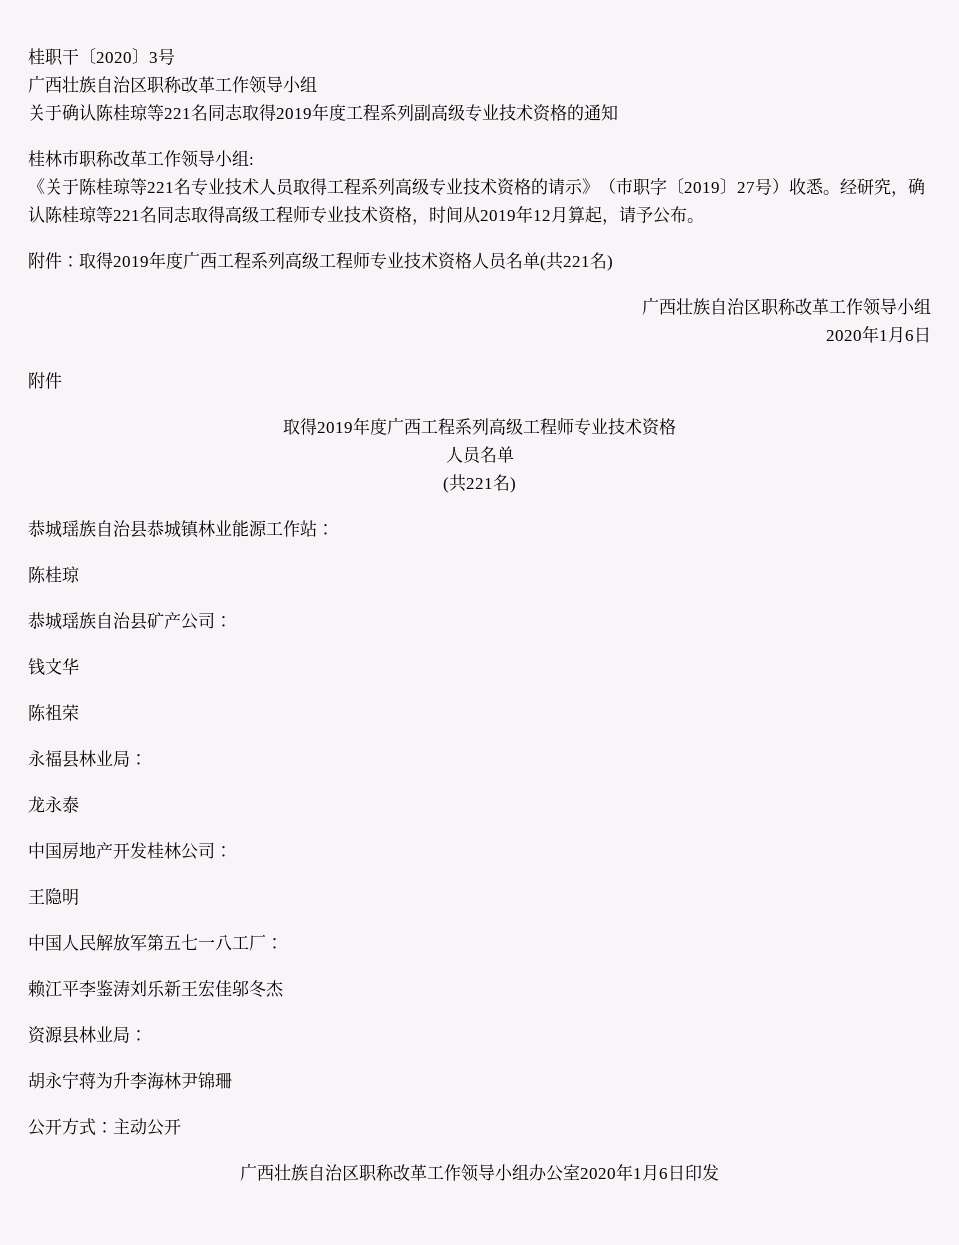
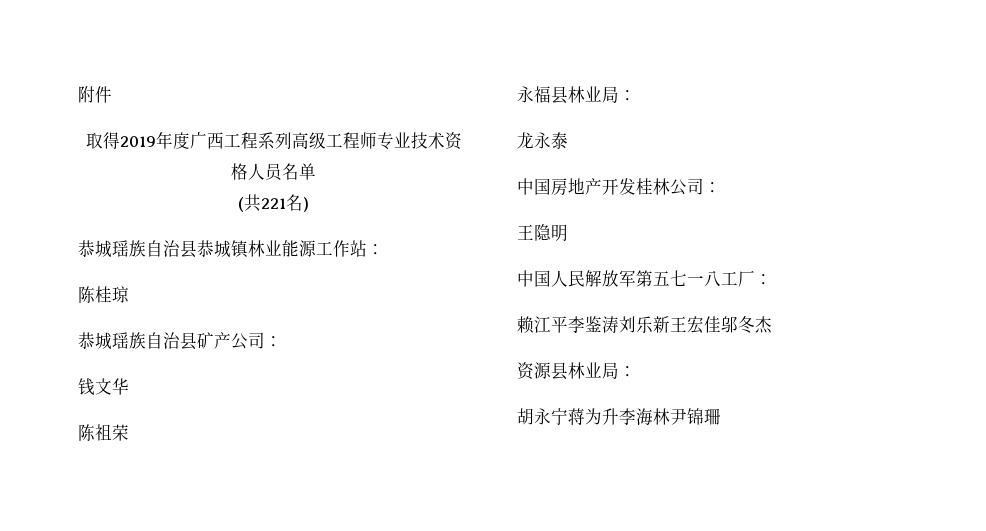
[28,48,175,66] [28,75,317,94] [28,103,618,122] [28,150,254,168] [28,178,925,197] [28,205,704,225] [28,251,613,271] [642,297,931,316] [826,325,931,343] 桂职干〔2020〕3号 // 广西壮族自治区职称改革工作领导小组 // 关于确认陈桂琼等221名同志取得2019年度工程系列副高级专业技术资格的通知 // 桂林市职称改革工作领导小组: // 《关于陈桂琼等221名专业技术人员取得工程系列高级专业技术资格的请示》（市职字〔2019〕27号）收悉。经研究，确认陈桂琼等221名同志取得高级工程师专业技术资格，时间从2019年12月算起，请予公布。 // 附件：取得2019年度广西工程系列高级工程师专业技术资格人员名单(共221名) // 广西壮族自治区职称改革工作领导小组 // 2020年1月6日 // -> (78, 94) none
(676, 426) // -> (248, 171) none
[28,1118,181,1136] [240,1163,719,1182] // 公开方式：主动公开 // 广西壮族自治区职称改革工作领导小组办公室2020年1月6日印发 -> (721, 416) none

